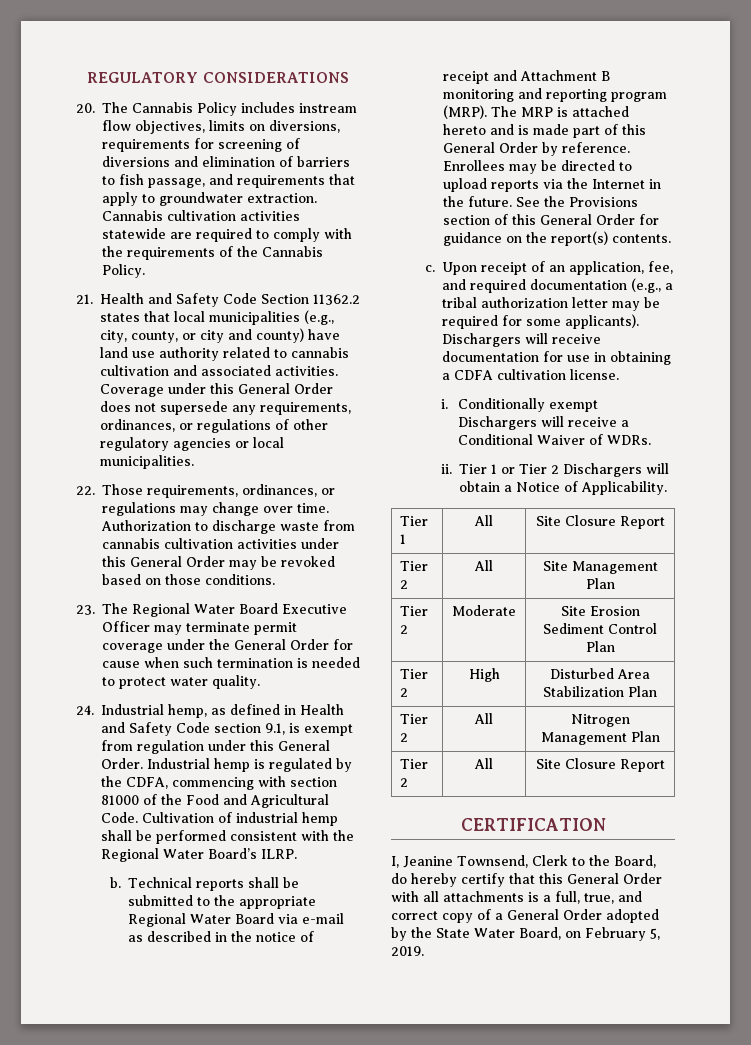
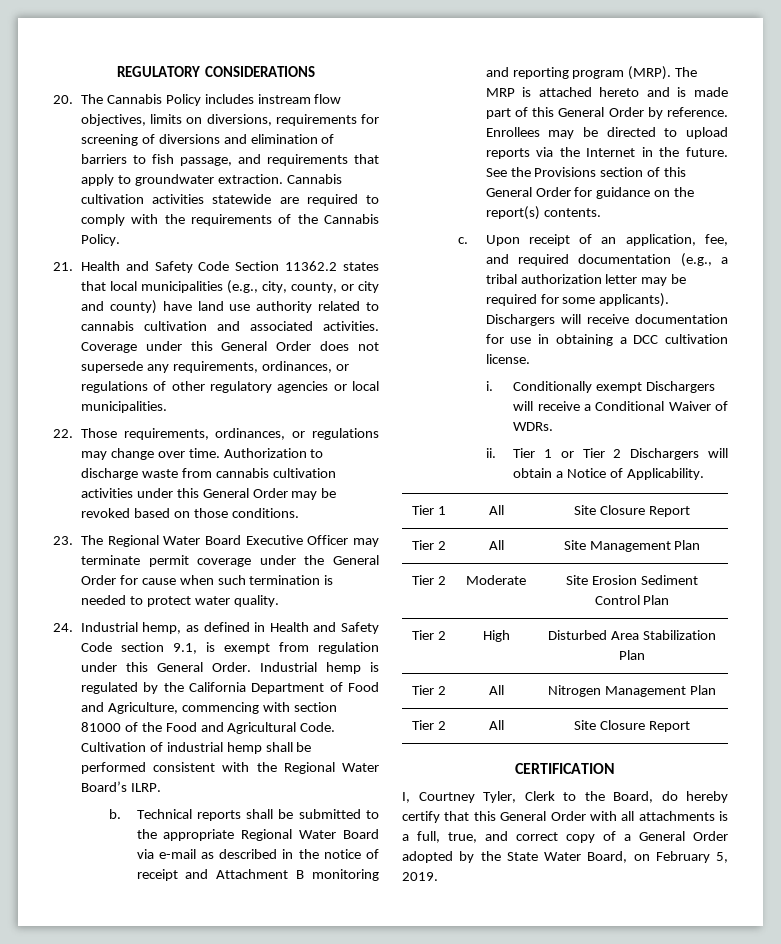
[126,777,168,789] CDFA, -> [188,682,379,694] [80,702,178,714] California Department of Food and Agriculture,
[453,370,493,380] CDFA -> [633,335,659,344] DCC
[403,855,528,868] Jeanine Townsend, -> [418,791,516,803] Courtney Tyler,

